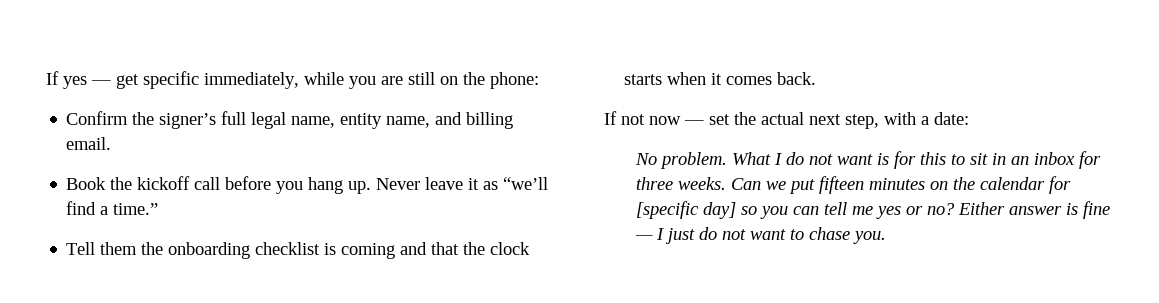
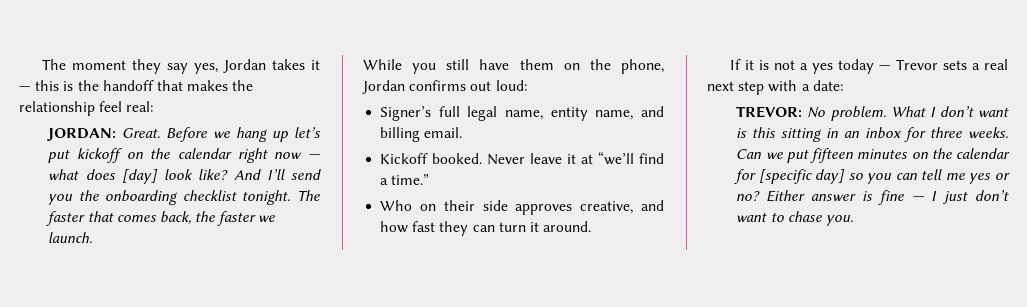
[46,71,539,89] [66,111,217,129] If yes — get specific immediately, while you are still on the phone: // Confirm the signer’s -> [42,59,320,74] [19,80,254,91] [19,101,154,116] [47,127,321,142] [48,148,320,163] [48,169,321,184] [48,190,320,205] [46,211,276,226] [48,232,93,243] [363,59,664,74] [362,80,527,94] [380,106,432,121] The moment they say yes, Jordan takes it — this is the handoff that makes the relationship feel real: // JORDAN: Great. Before we hang up let’s put kickoff on the calendar right now — what does [day] look like? And I’ll send you the onboarding checklist tonight. The faster that comes back, the faster we launch. // While you still have them on the phone, Jordan confirms out loud: // Signer’s
[66,176,372,194] Book the kickoff call before you hang up. -> [380,153,483,164] Kickoff booked.
[483,181,499,190] as -> [581,154,594,164] at
[66,242,531,259] [624,72,817,85] [604,111,879,129] Tell them the onboarding checklist is coming and that the clock starts when it comes back. // If not now — set the actual next step, -> [380,200,664,215] [380,221,592,236] [730,59,1008,74] [707,81,765,95] Who on their side approves creative, and how fast they can turn it around. // If it is not a yes today — Trevor sets a real next step
(969, 118) none -> [736,106,803,118] TREVOR:
[786,151,989,169] do not want is for this to sit -> [939,106,1009,117] [736,127,822,142] don’t want is this sitting
[699,227,747,240] do not -> [974,190,1009,201] don’t

